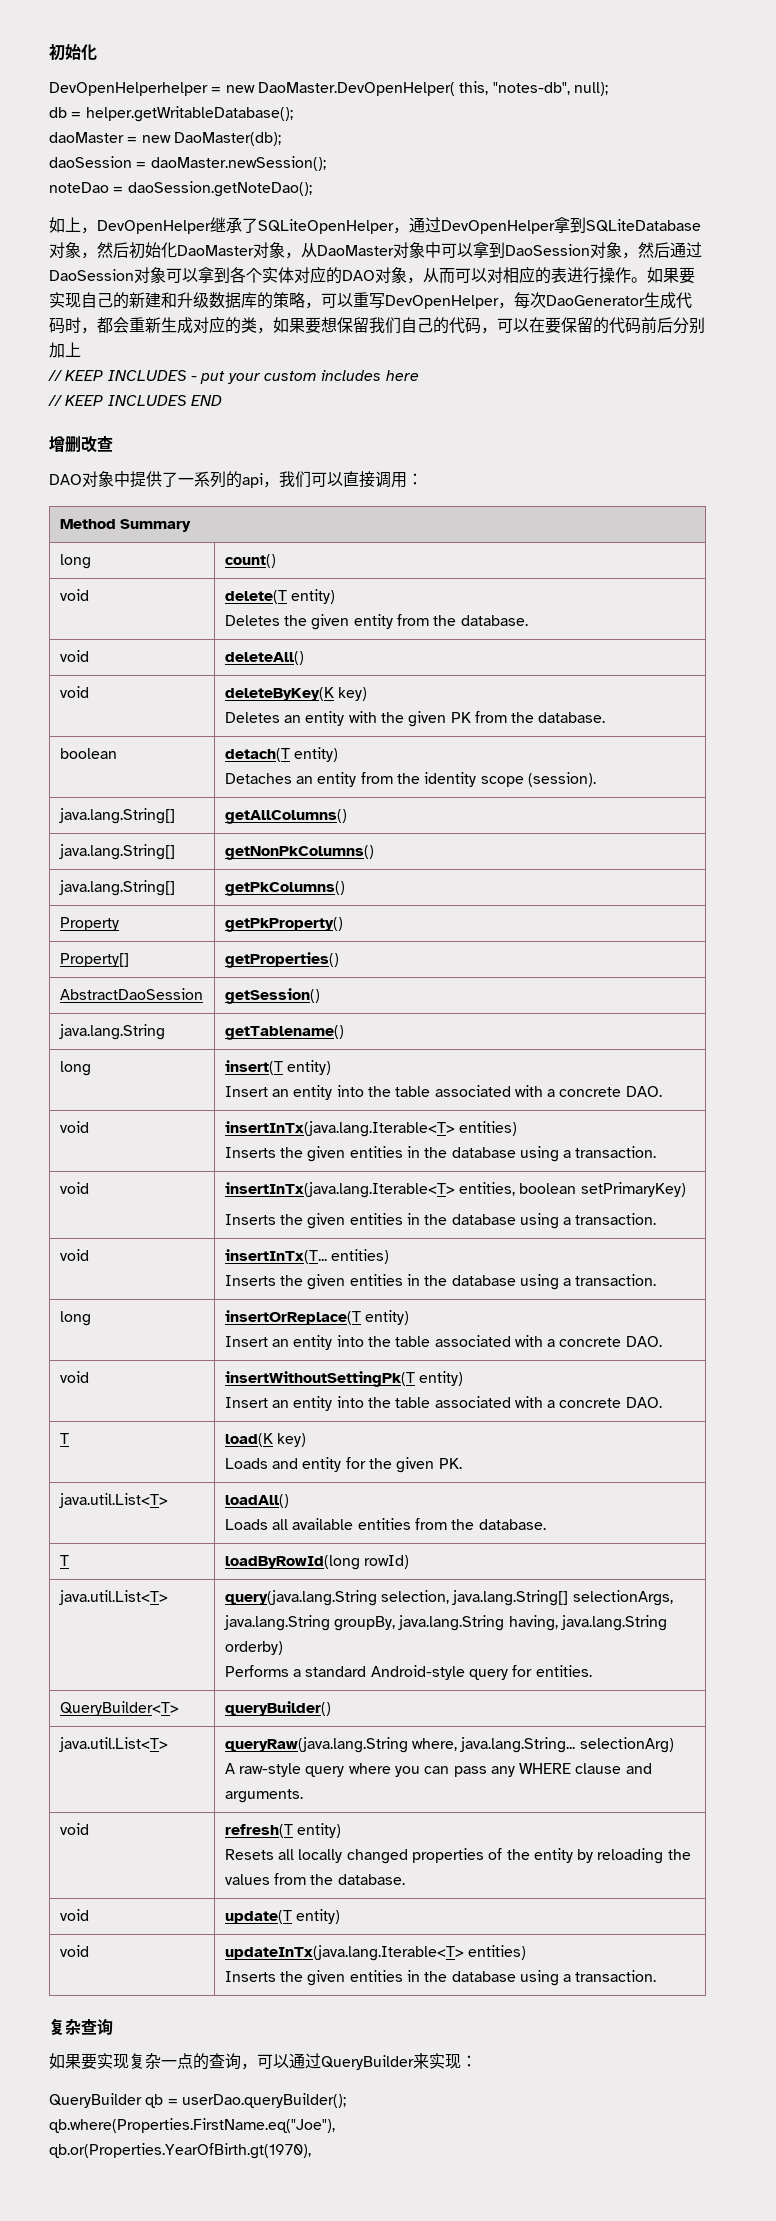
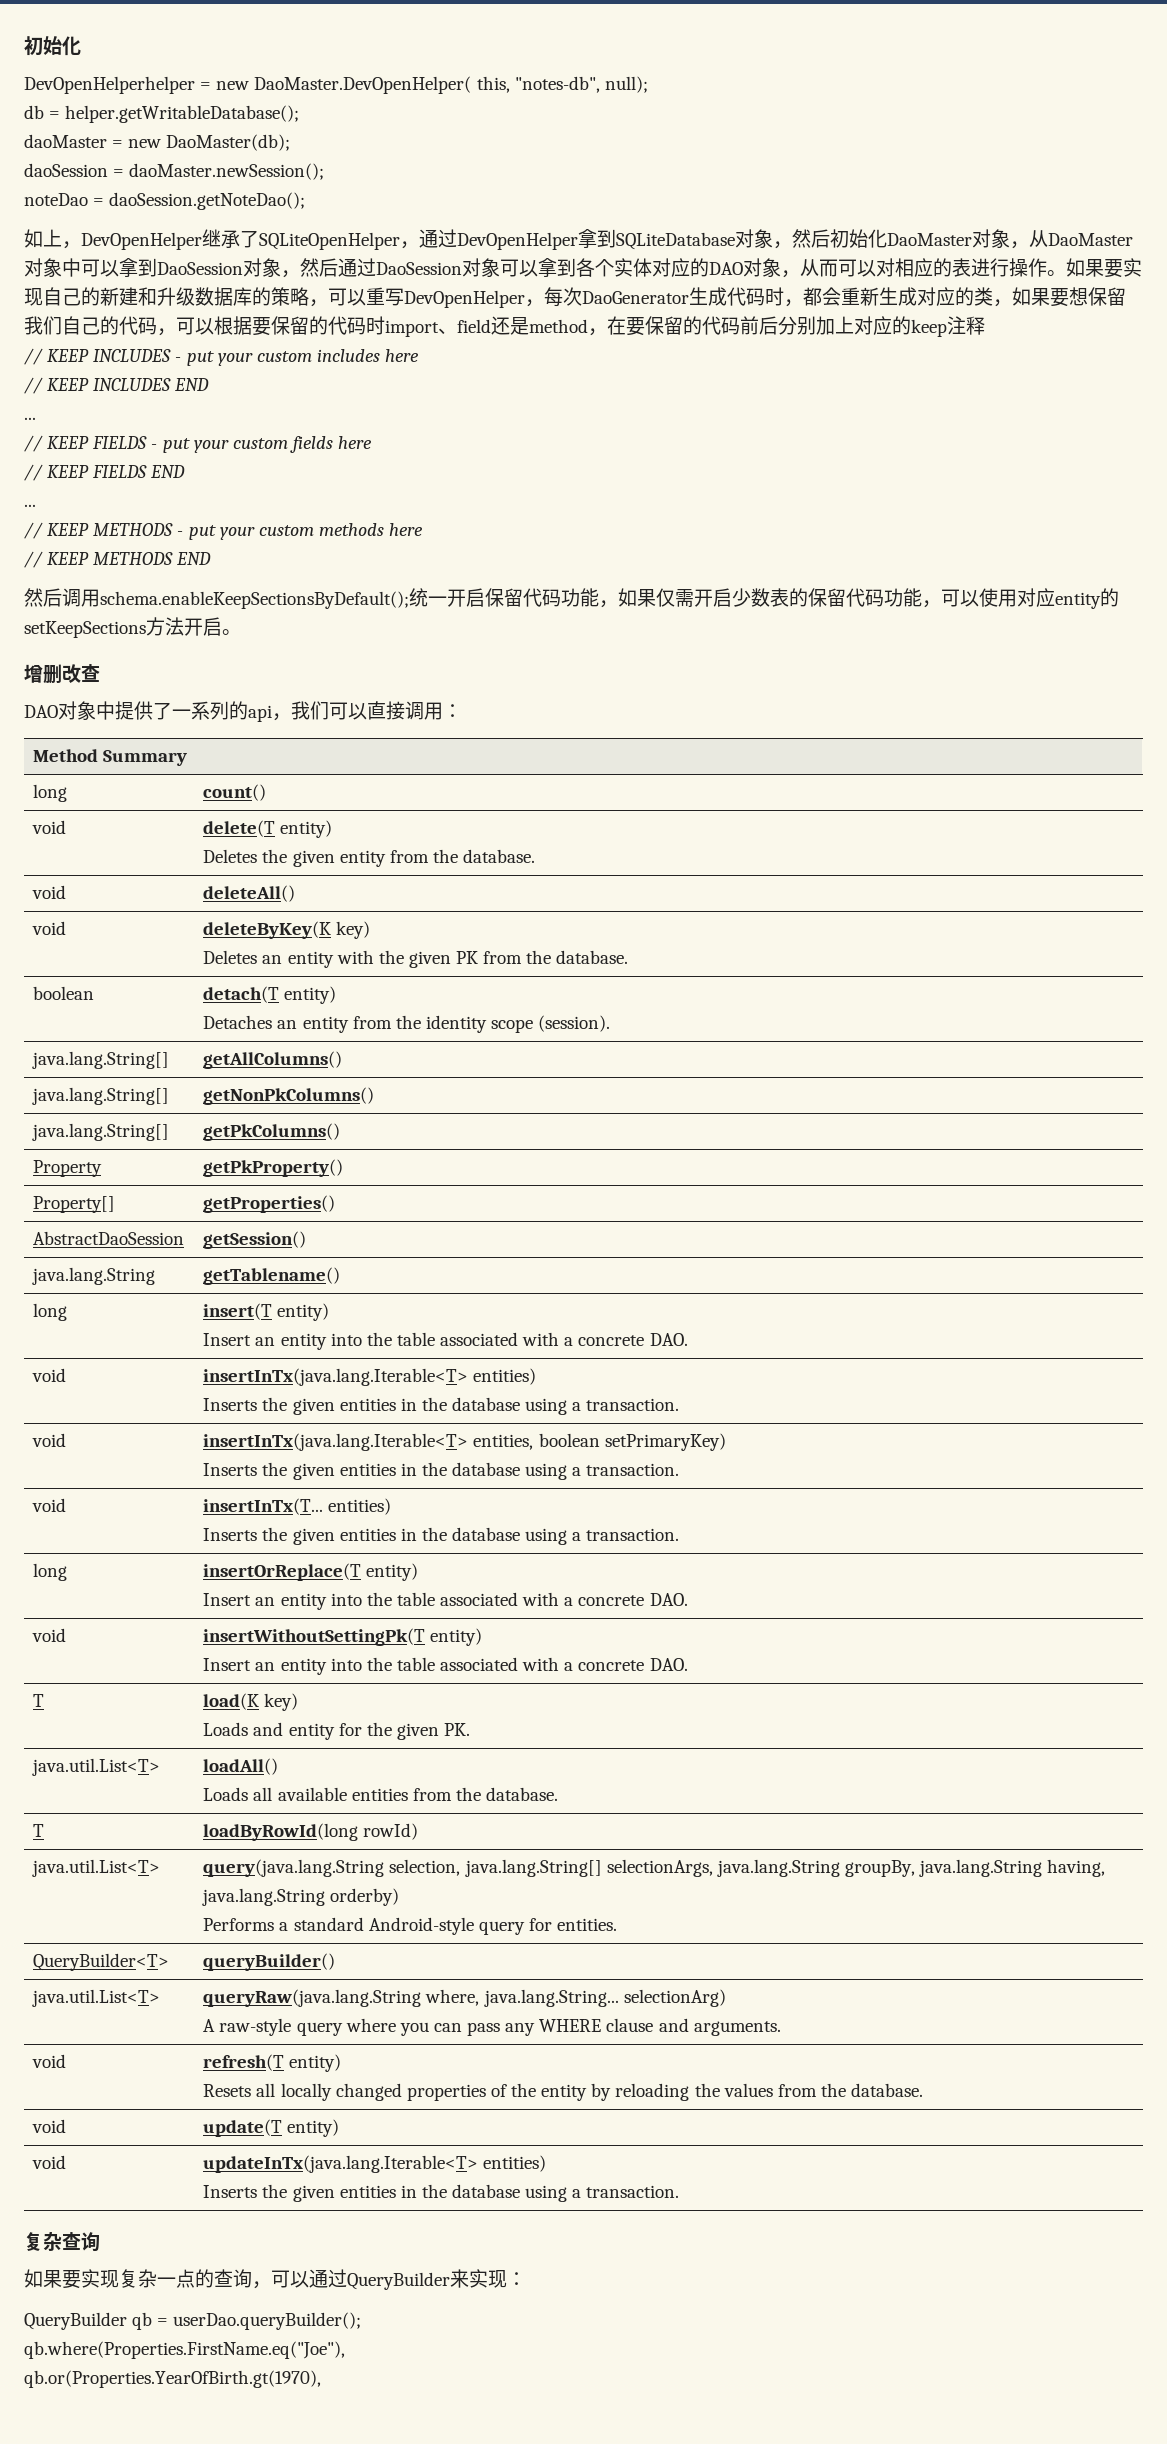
(529, 325) none -> [214,316,607,337] 根据要保留的代码时import、field还是method，
(81, 349) none -> [854,316,985,337] 对应的keep注释
(222, 400) none -> [24,417,36,420] [24,435,373,453] [24,464,186,481] [24,504,36,507] [24,522,424,540] [24,551,212,568] [24,588,1119,609] [24,617,241,638] // ... // // KEEP FIELDS - put your custom fields here // // KEEP FIELDS END // ... // // KEEP METHODS - put your custom methods here // // KEEP METHODS END // 然后调用schema.enableKeepSectionsByDefault();统一开启保留代码功能，如果仅需开启少数表的保留代码功能，可以使用对应entity的setKeepSections方法开启。

